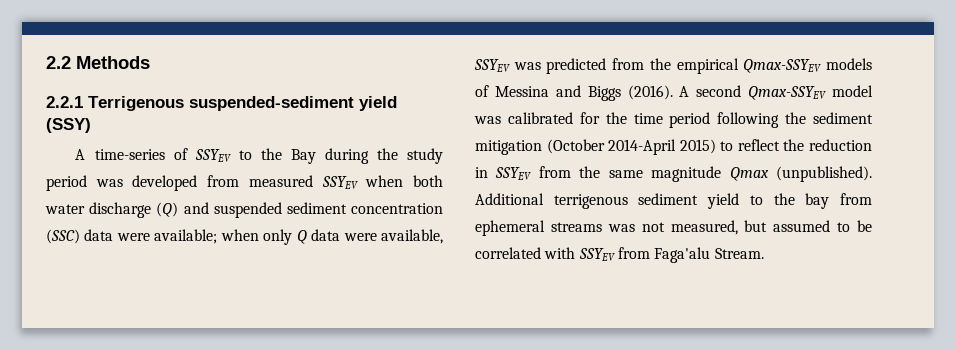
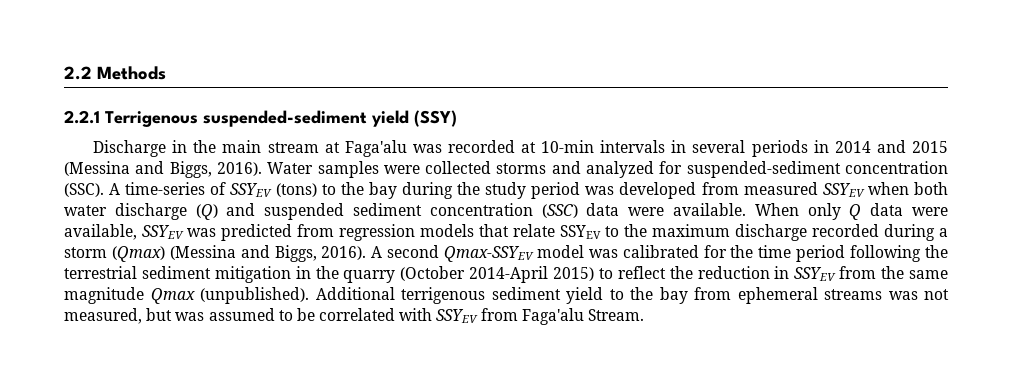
(91, 125) none -> [93,140,948,157] [64,161,948,178] [64,183,104,197] Discharge in the main stream at Faga'alu was recorded at 10-min intervals in several periods in 2014 and 2015 (Messina and Biggs, 2016). Water samples were collected storms and analyzed for suspended-sediment concentration (SSC).
[238,148,316,164] to the Bay -> [275,182,397,199] (tons) to the bay
[154,229,259,244] available; when -> [672,203,799,216] available. When
[649,58,872,74] [475,85,673,101] the empirical Qmax-SSYEV models of Messina and Biggs (2016). -> [339,224,948,241] [64,245,367,262] regression models that relate SSYEV to the maximum discharge recorded during a storm (Qmax) (Messina and Biggs, 2016).
(807, 118) none -> [64,266,137,279] terrestrial
(542, 147) none -> [295,266,396,283] in the quarry
(768, 226) none -> [175,312,205,321] was

